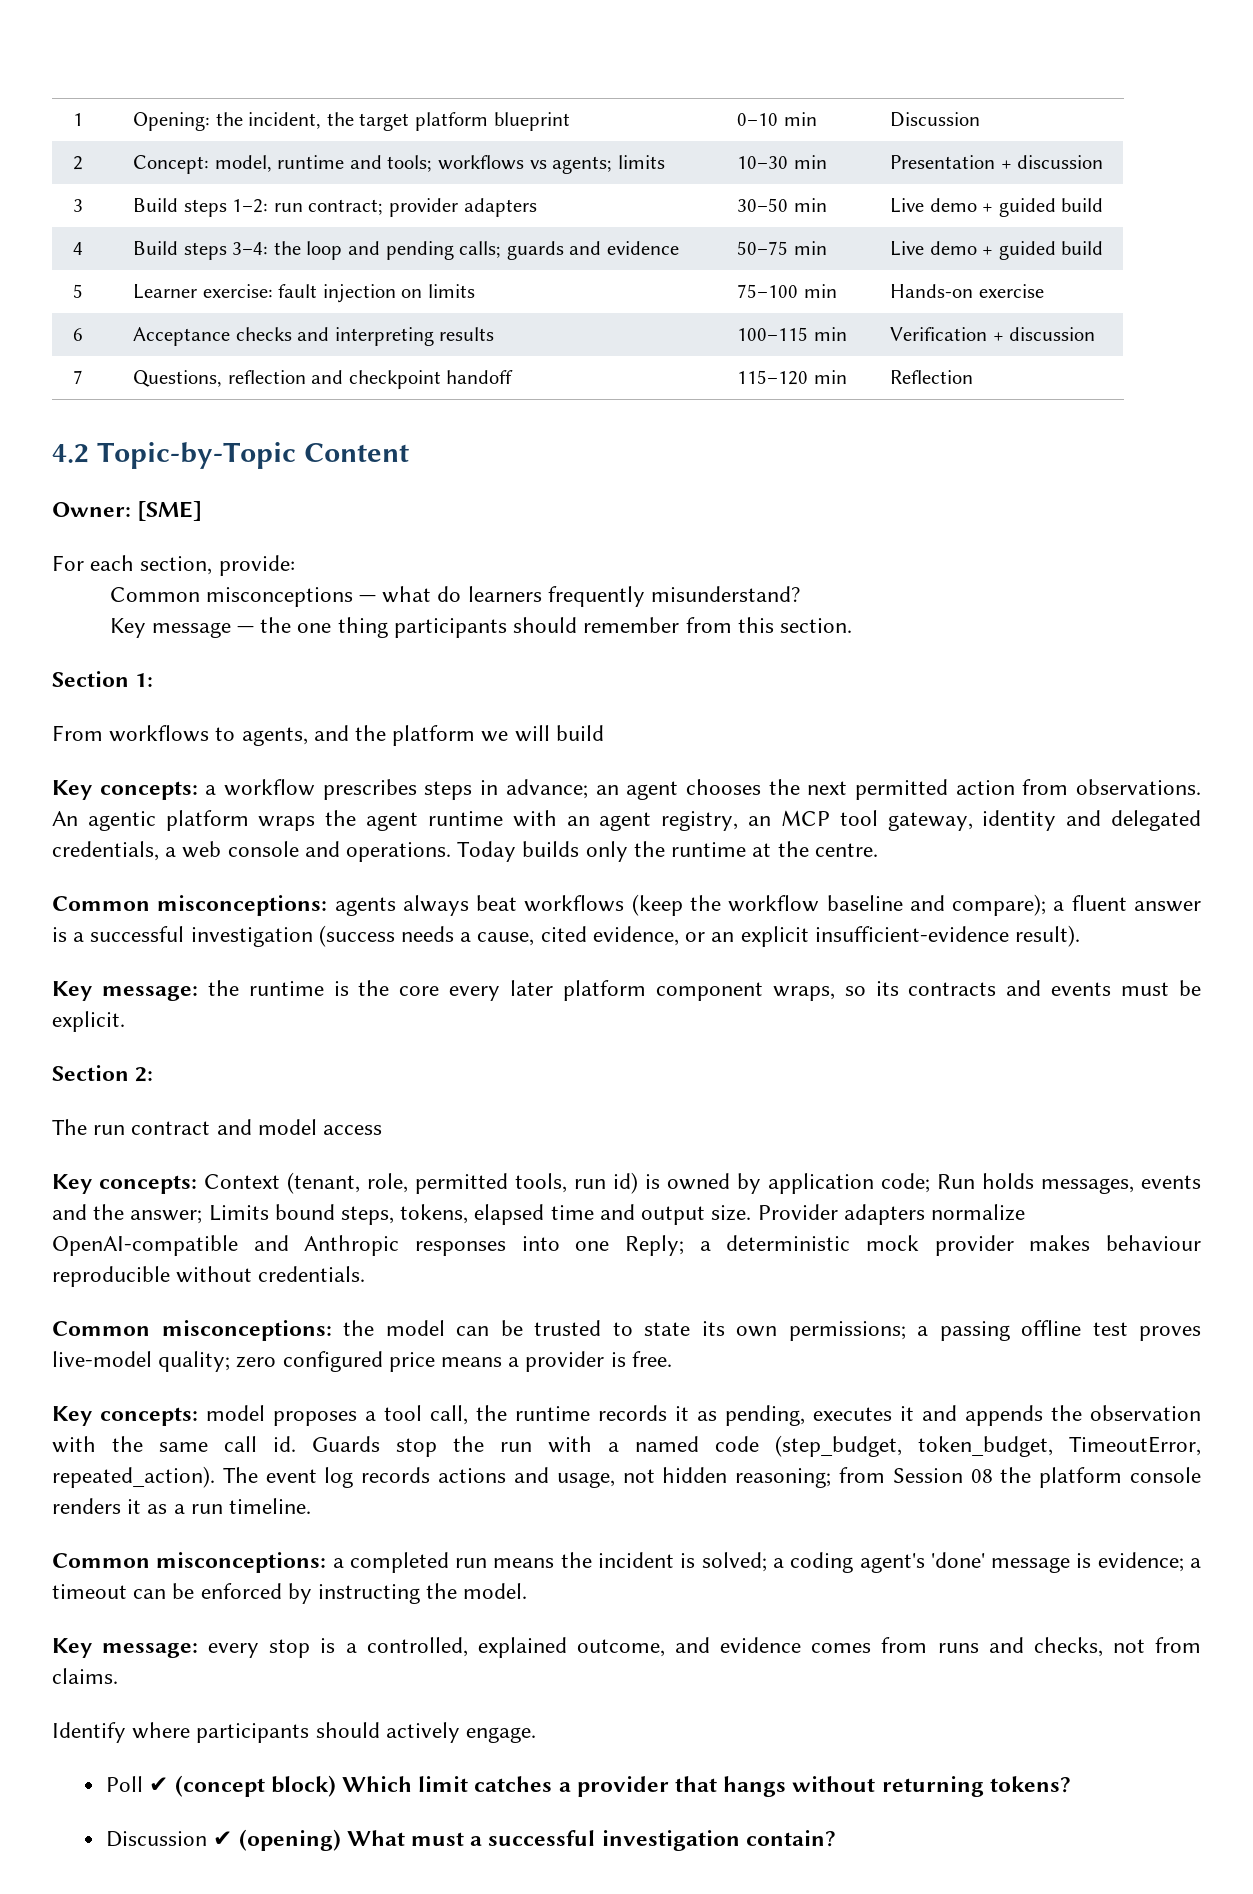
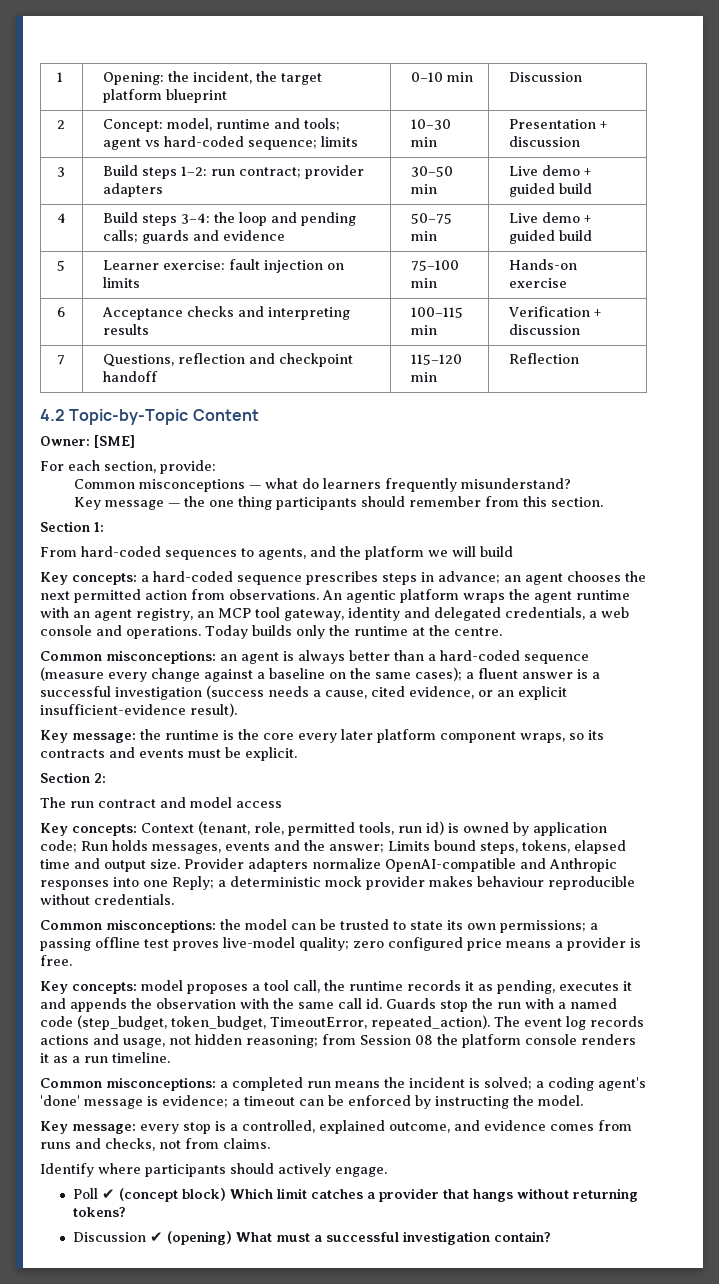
[437,155,613,174] workflows vs agents; -> [103,136,318,150] agent vs hard-coded sequence;
[109,725,210,742] workflows -> [81,546,237,560] hard-coded sequences
[224,779,316,796] workflow -> [153,571,302,585] hard-coded sequence
[334,894,1047,916] agents always beat workflows (keep the workflow baseline and compare); -> [220,650,589,664] [40,667,462,682] an agent is always better than a hard-coded sequence (measure every change against a baseline on the same cases);

